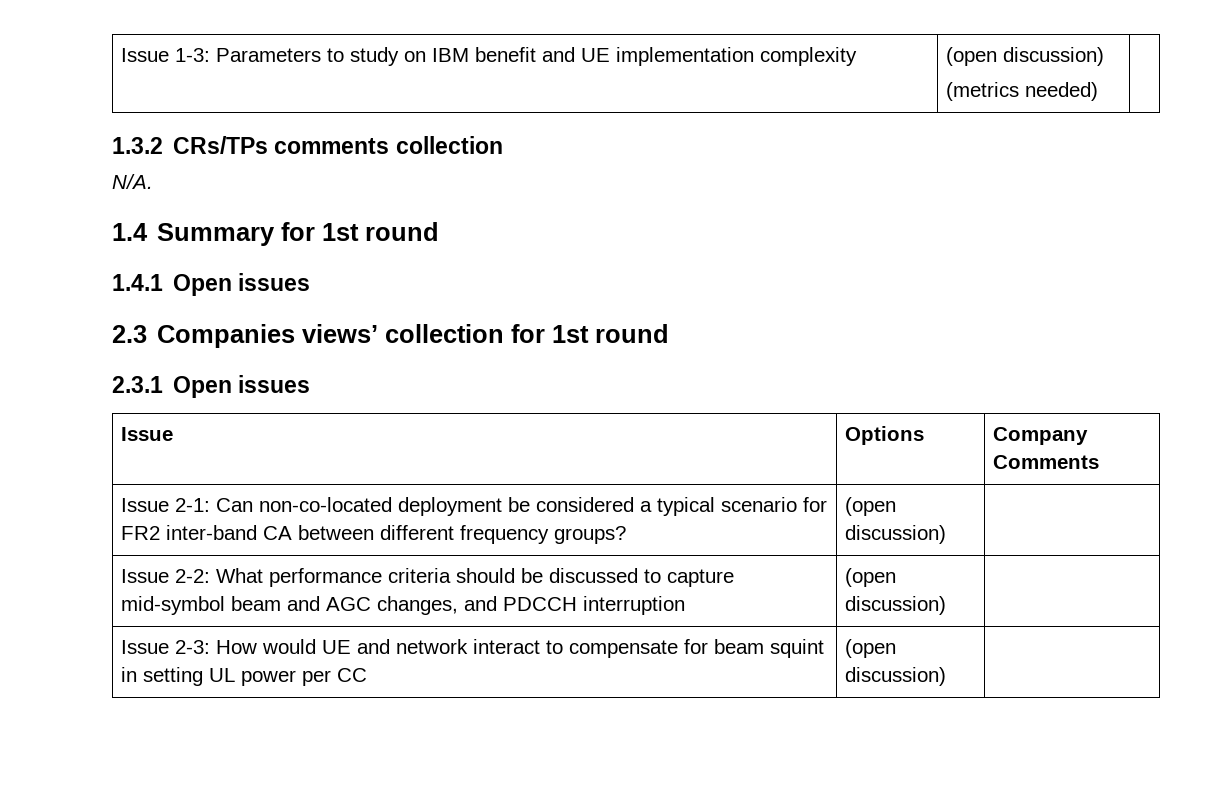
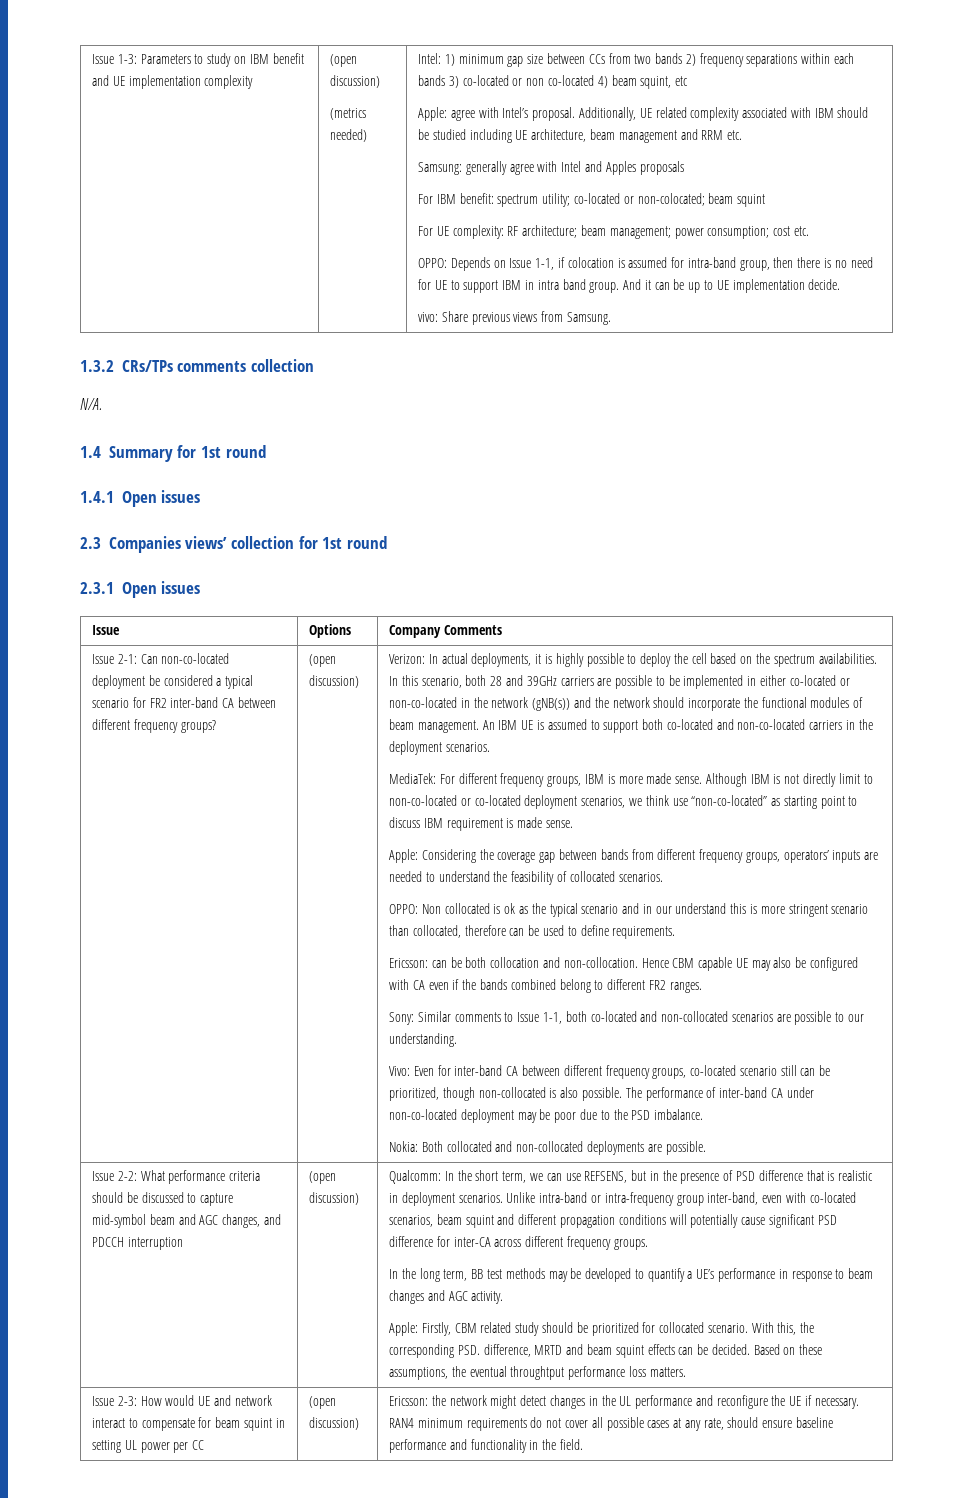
(1098, 91) none -> [418,53,854,67] [418,75,689,89] [418,107,869,121] [418,129,743,143] [418,161,684,175] [418,193,766,207] [418,225,809,239] [418,257,873,271] [418,279,841,293] [418,311,611,325] Intel: 1) minimum gap size between CCs from two bands 2) frequency separations within each bands 3) co-located or non co-located 4) beam squint, etc // Apple: agree with Intel’s proposal. Additionally, UE related complexity associated with IBM should be studied including UE architecture, beam management and RRM etc. // Samsung: generally agree with Intel and Apples proposals // For IBM benefit: spectrum utility; co-located or non-colocated; beam squint // For UE complexity: RF architecture; beam management; power consumption; cost etc. // OPPO: Depends on Issue 1-1, if colocation is assumed for intra-band group, then there is no need for UE to support IBM in intra band group. And it can be up to UE implementation decide. // vivo: Share previous views from Samsung.
(946, 534) none -> [389,653,877,667] [389,675,850,689] [389,697,864,711] [389,719,873,733] [389,741,490,755] [389,773,873,787] [389,795,858,809] [389,817,573,831] [389,849,879,863] [389,871,663,885] [389,903,869,917] [389,925,676,939] [389,957,858,971] [389,979,702,993] [389,1011,864,1025] [389,1033,458,1047] [389,1065,831,1079] [389,1087,814,1101] [389,1109,704,1123] [389,1141,706,1155] Verizon: In actual deployments, it is highly possible to deploy the cell based on the spectrum availabilities. In this scenario, both 28 and 39GHz carriers are possible to be implemented in either co-located or non-co-located in the network (gNB(s)) and the network should incorporate the functional modules of beam management. An IBM UE is assumed to support both co-located and non-co-located carriers in the deployment scenarios. // MediaTek: For different frequency groups, IBM is more made sense. Although IBM is not directly limit to non-co-located or co-located deployment scenarios, we think use “non-co-located” as starting point to discuss IBM requirement is made sense. // Apple: Considering the coverage gap between bands from different frequency groups, operators’ inputs are needed to understand the feasibility of collocated scenarios. // OPPO: Non collocated is ok as the typical scenario and in our understand this is more stringent scenario than collocated, therefore can be used to define requirements. // Ericsson: can be both collocation and non-collocation. Hence CBM capable UE may also be configured with CA even if the bands combined belong to different FR2 ranges. // Sony: Similar comments to Issue 1-1, both co-located and non-collocated scenarios are possible to our understanding. // Vivo: Even for inter-band CA between different frequency groups, co-located scenario still can be prioritized, though non-collocated is also possible. The performance of inter-band CA under non-co-located deployment may be poor due to the PSD imbalance. // Nokia: Both collocated and non-collocated deployments are possible.
(946, 605) none -> [389,1170,874,1184] [389,1192,856,1206] [389,1214,837,1228] [389,1236,648,1250] [389,1268,874,1282] [389,1290,504,1304] [389,1322,815,1336] [389,1344,823,1358] [389,1366,686,1380] Qualcomm: In the short term, we can use REFSENS, but in the presence of PSD difference that is realistic in deployment scenarios. Unlike intra-band or intra-frequency group inter-band, even with co-located scenarios, beam squint and different propagation conditions will potentially cause significant PSD difference for inter-CA across different frequency groups. // In the long term, BB test methods may be developed to quantify a UE’s performance in response to beam changes and AGC activity. // Apple: Firstly, CBM related study should be prioritized for collocated scenario. With this, the corresponding PSD. difference, MRTD and beam squint effects can be decided. Based on these assumptions, the eventual throughtput performance loss matters.
(946, 676) none -> [389,1395,859,1409] [389,1417,833,1431] [389,1439,583,1453] Ericsson: the network might detect changes in the UL performance and reconfigure the UE if necessary. RAN4 minimum requirements do not cover all possible cases at any rate, should ensure baseline performance and functionality in the field.

